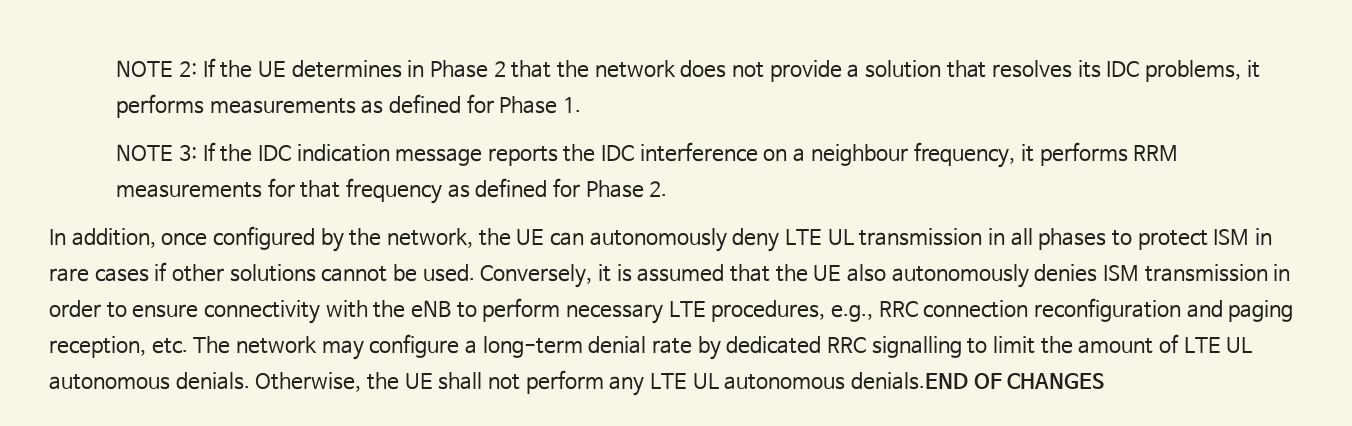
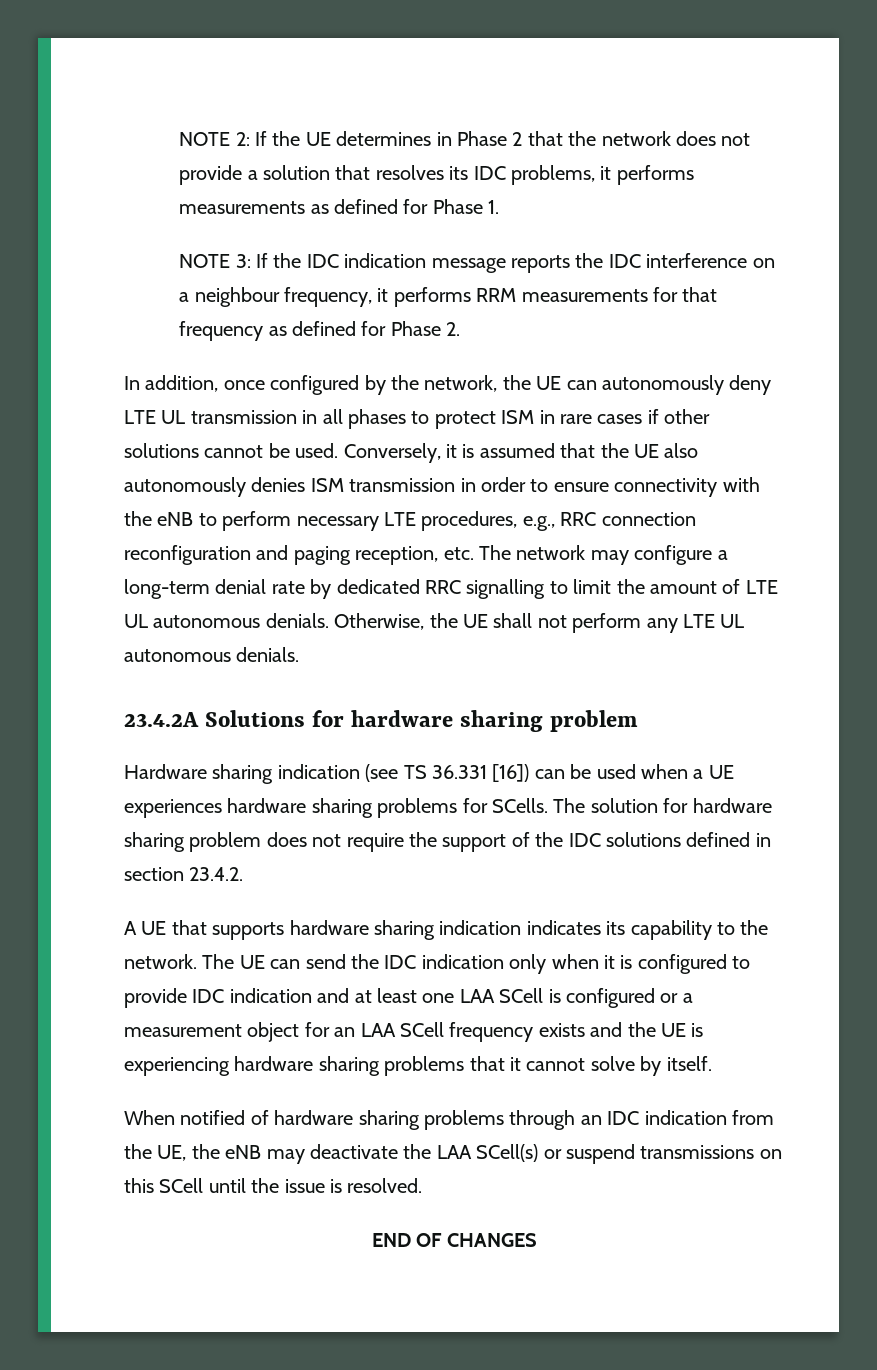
[850,372,968,390] denials.END -> [236,647,300,662] [124,710,639,732] [124,764,734,784] [124,798,772,818] [124,832,771,852] [124,867,244,881] [124,920,769,940] [124,954,751,974] [124,988,693,1008] [124,1022,704,1042] [124,1056,712,1076] [124,1110,774,1130] [124,1144,782,1164] [124,1178,423,1193] [371,1233,411,1247] denials. // 23.4.2A Solutions for hardware sharing problem // Hardware sharing indication (see TS 36.331 [16]) can be used when a UE experiences hardware sharing problems for SCells. The solution for hardware sharing problem does not require the support of the IDC solutions defined in section 23.4.2. // A UE that supports hardware sharing indication indicates its capability to the network. The UE can send the IDC indication only when it is configured to provide IDC indication and at least one LAA SCell is configured or a measurement object for an LAA SCell frequency exists and the UE is experiencing hardware sharing problems that it cannot solve by itself. // When notified of hardware sharing problems through an IDC indication from the UE, the eNB may deactivate the LAA SCell(s) or suspend transmissions on this SCell until the issue is resolved. // END

